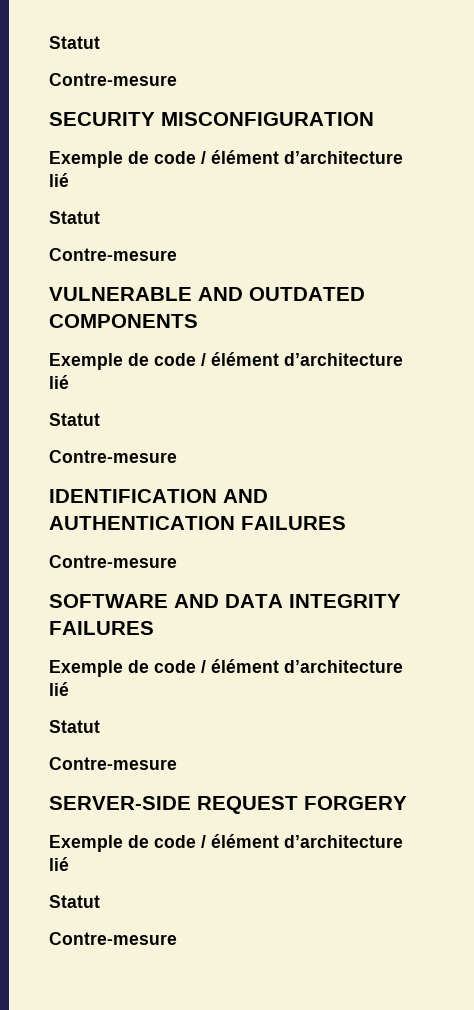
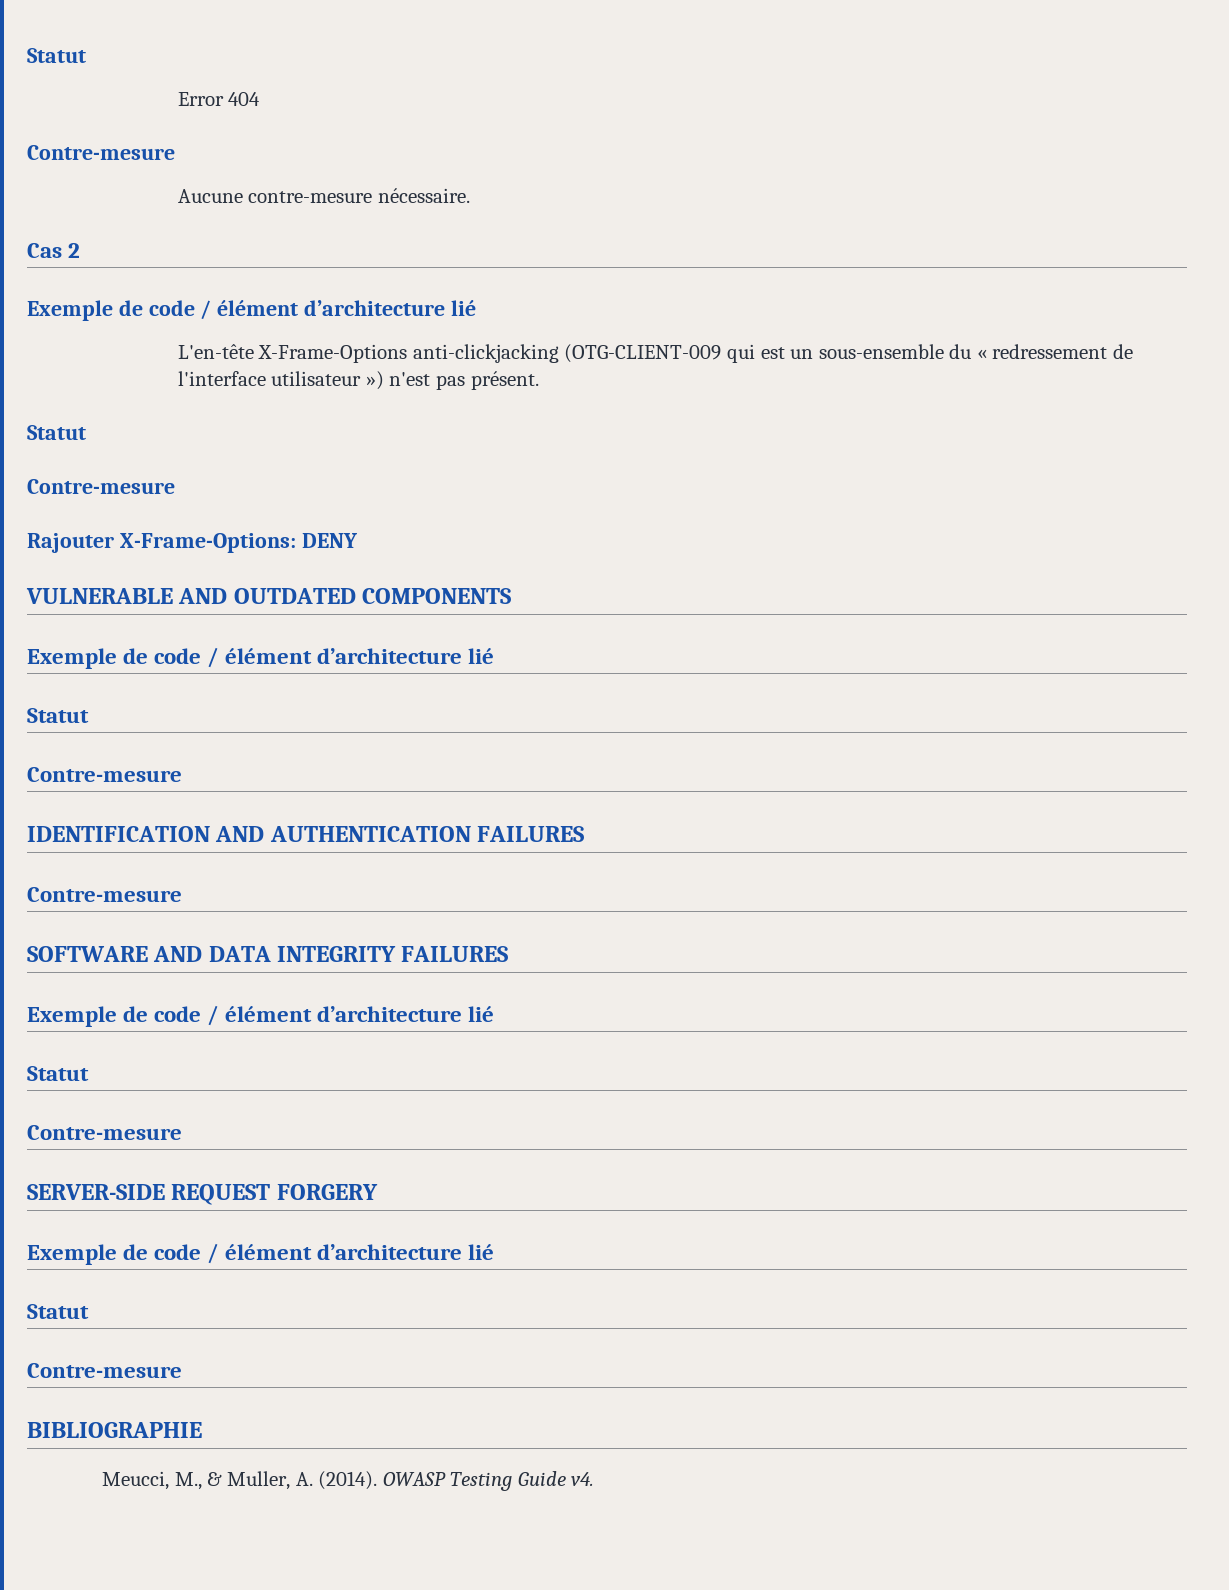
[49,36,100,49] [49,73,177,86] [49,112,374,126] [49,150,403,168] [49,173,69,187] [49,211,100,224] [49,248,177,261] Statut // Contre-mesure // SECURITY MISCONFIGURATION // Exemple de code / élément d’architecture lié // Statut // Contre-mesure -> [27,48,86,63] [177,92,261,106] [27,145,175,160] [177,188,470,203] [27,243,81,258] [27,300,476,321] [177,344,1133,363] [177,371,539,390] [27,425,86,440] [27,479,175,494] [27,533,358,553] Statut // Error 404 // Contre-mesure // Aucune contre-mesure nécessaire. // Cas 2 // Exemple de code / élément d’architecture lié // L'en-tête X-Frame-Options anti-clickjacking (OTG-CLIENT-009 qui est un sous-ensemble du « redressement de l'interface utilisateur ») n'est pas présent. // Statut // Contre-mesure // Rajouter X-Frame-Options: DENY
(177, 938) none -> [27,1422,202,1438] [102,1471,595,1491] // BIBLIOGRAPHIE // Meucci, M., & Muller, A. (2014). OWASP Testing Guide v4.

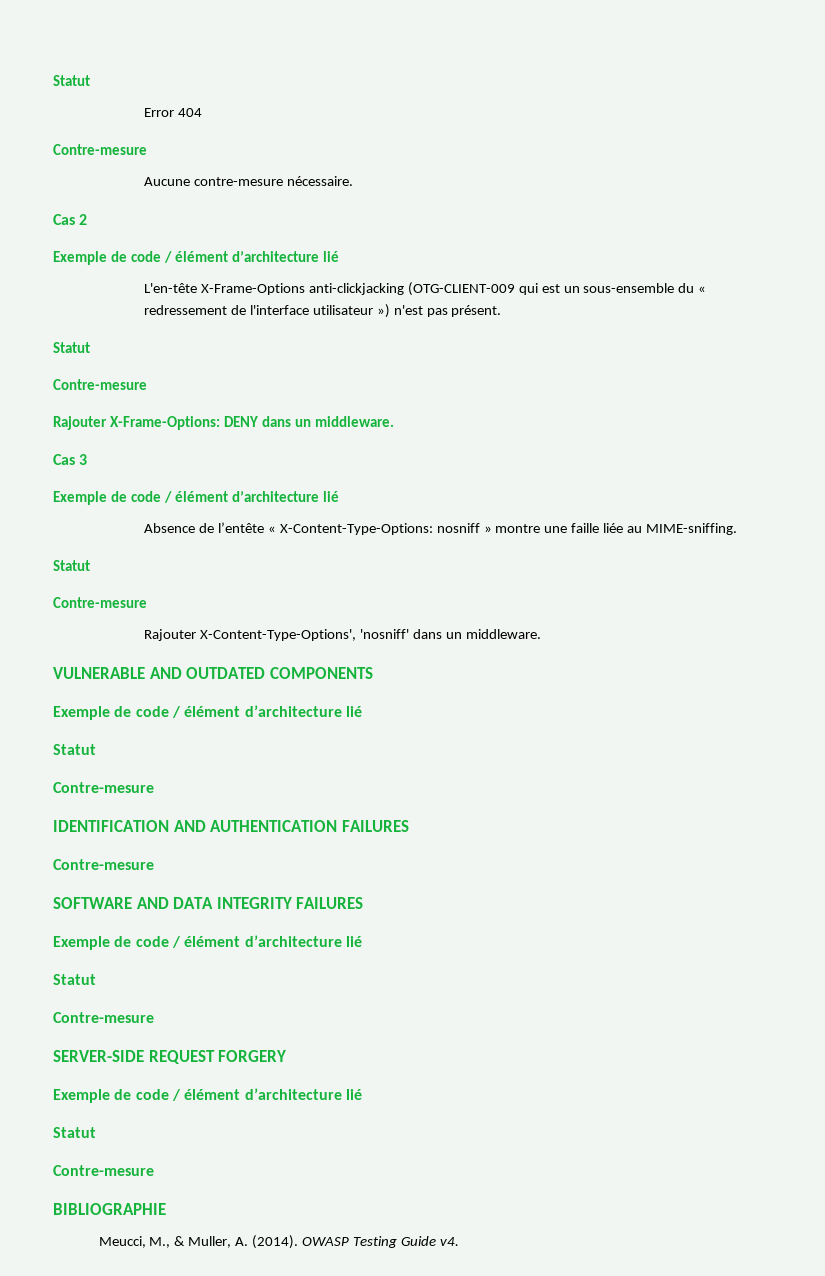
(358, 540) none -> [262,416,395,427] [53,454,88,465] [53,491,340,505] [144,522,738,535] [53,560,90,571] [53,597,147,608] [144,629,541,641] dans un middleware. // Cas 3 // Exemple de code / élément d’architecture lié // Absence de l’entête « X-Content-Type-Options: nosniff » montre une faille liée au MIME-sniffing. // Statut // Contre-mesure // Rajouter X-Content-Type-Options', 'nosniff' dans un middleware.

